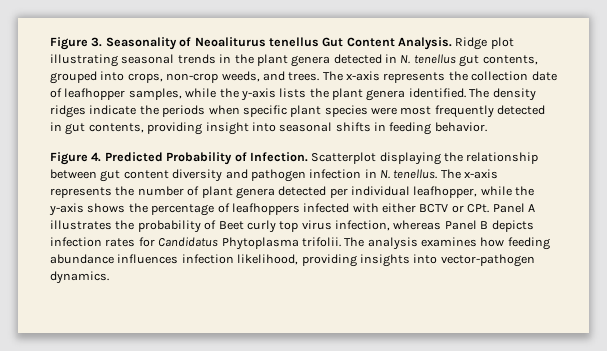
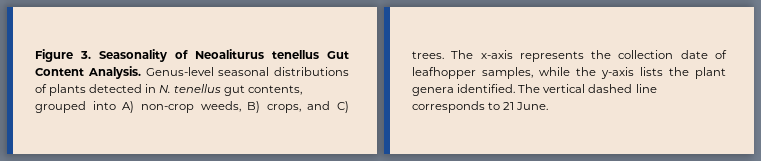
[455,37,514,50] [50,54,331,67] Ridge plot illustrating seasonal trends in the plant genera -> [145,67,349,76] [35,84,87,96] Genus-level seasonal distributions of plants
[127,73,163,83] crops, -> [122,101,135,113] A)
[262,71,285,81] and -> [247,101,349,113] B) crops, and C)
[492,88,536,101] [50,105,546,118] [50,122,487,135] [50,152,539,165] [50,169,499,182] [50,186,535,199] [49,203,535,216] [50,220,534,233] [50,237,550,250] [50,254,535,267] [50,271,109,284] density ridges indicate the periods when specific plant species were most frequently detected in gut contents, providing insight into seasonal shifts in feeding behavior. // Figure 4. Predicted Probability of Infection. Scatterplot displaying the relationship between gut content diversity and pathogen infection in N. tenellus. The x-axis represents the number of plant genera detected per individual leafhopper, while the y-axis shows the percentage of leafhoppers infected with either BCTV or CPt. Panel A illustrates the probability of Beet curly top virus infection, whereas Panel B depicts infection rates for Candidatus Phytoplasma trifolii. The analysis examines how feeding abundance influences infection likelihood, providing insights into vector-pathogen dynamics. -> [543,84,657,93] [412,101,549,113] vertical dashed line corresponds to 21 June.

